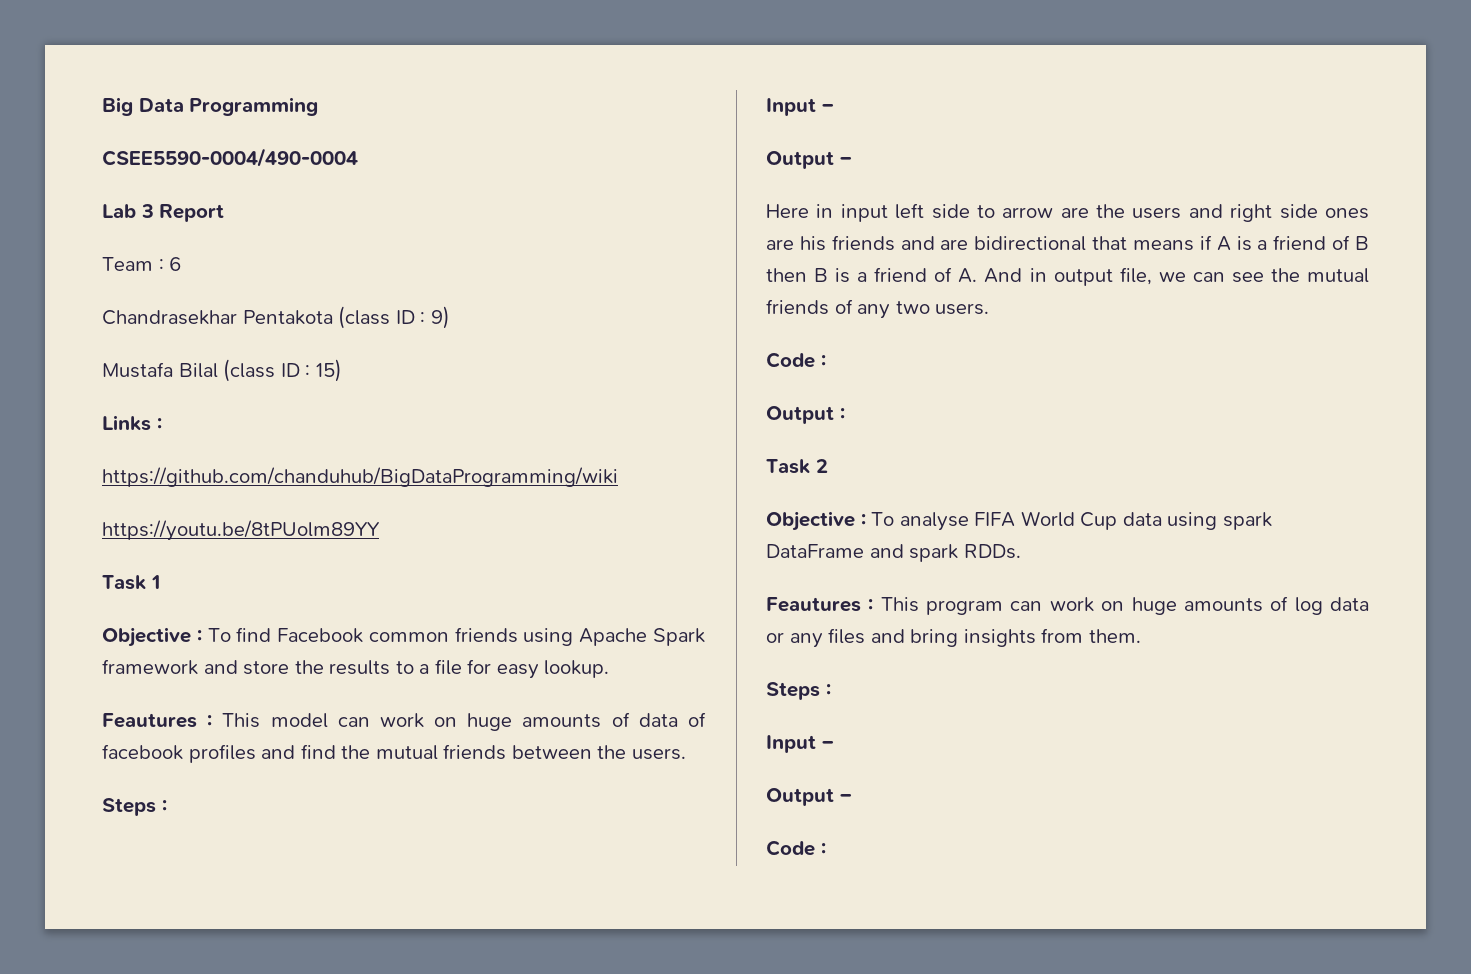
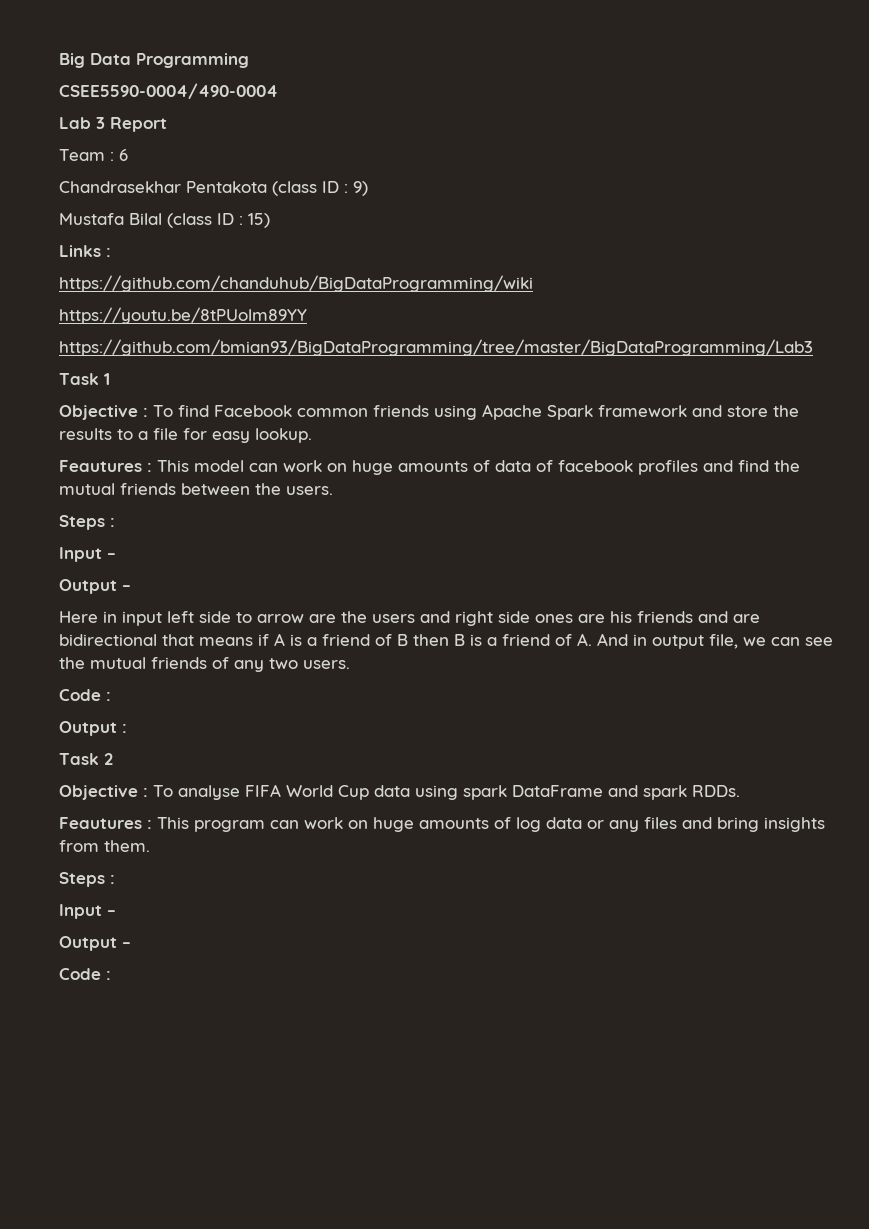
(380, 530) none -> [59,339,813,356] // https://github.com/bmian93/BigDataProgramming/tree/master/BigDataProgramming/Lab3

